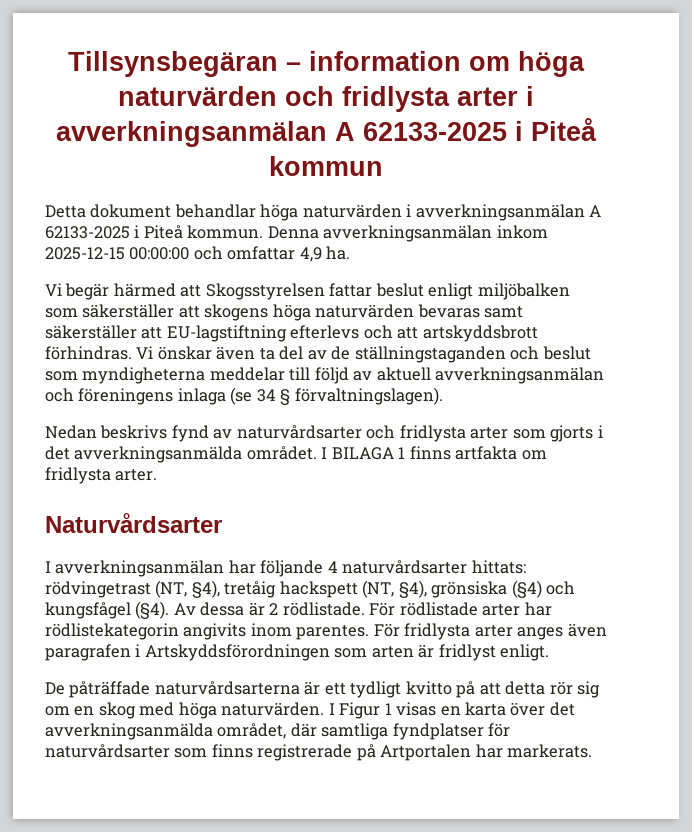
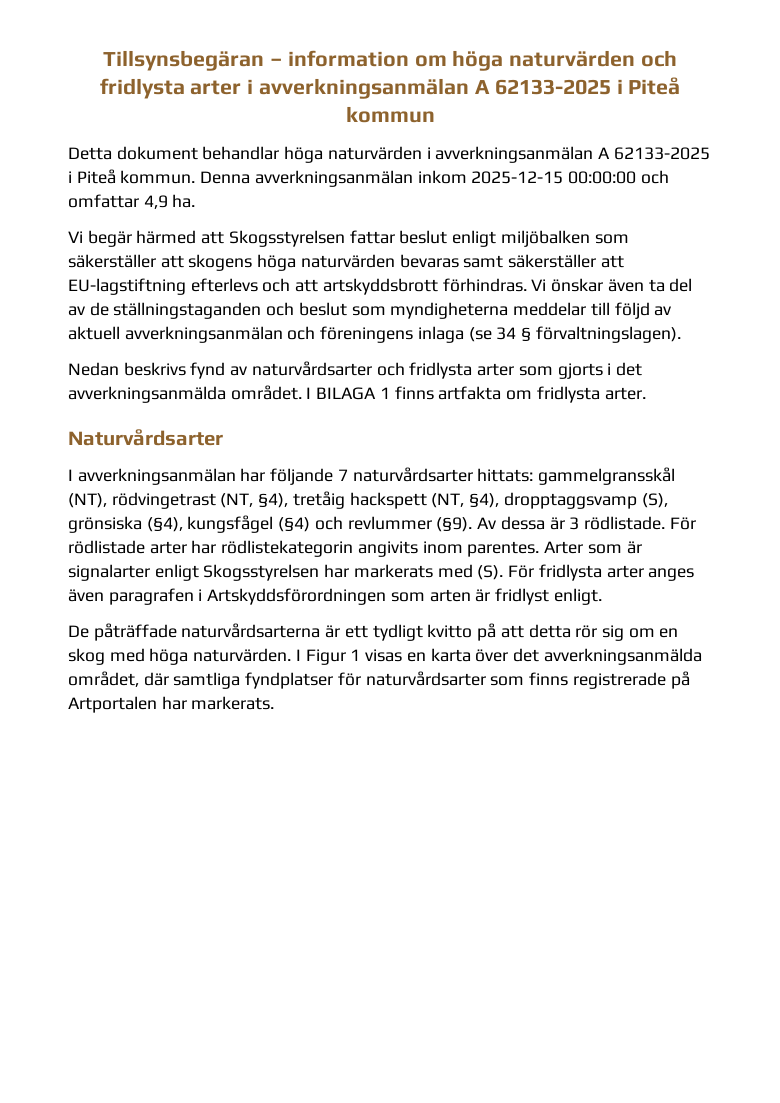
[327,561,338,573] 4 -> [337,469,348,481] 7
(526, 567) none -> [538,467,676,485] [68,493,107,508] gammelgransskål (NT),
[431,580,576,598] [45,601,170,619] grönsiska (§4) och kungsfågel (§4). -> [503,492,668,509] [68,515,473,533] dropptaggsvamp (S), grönsiska (§4), kungsfågel (§4) och revlummer (§9).
[269,603,279,615] 2 -> [569,517,580,530] 3
(370, 632) none -> [544,541,642,554] [68,564,504,581] Arter som är signalarter enligt Skogsstyrelsen har markerats med (S).

